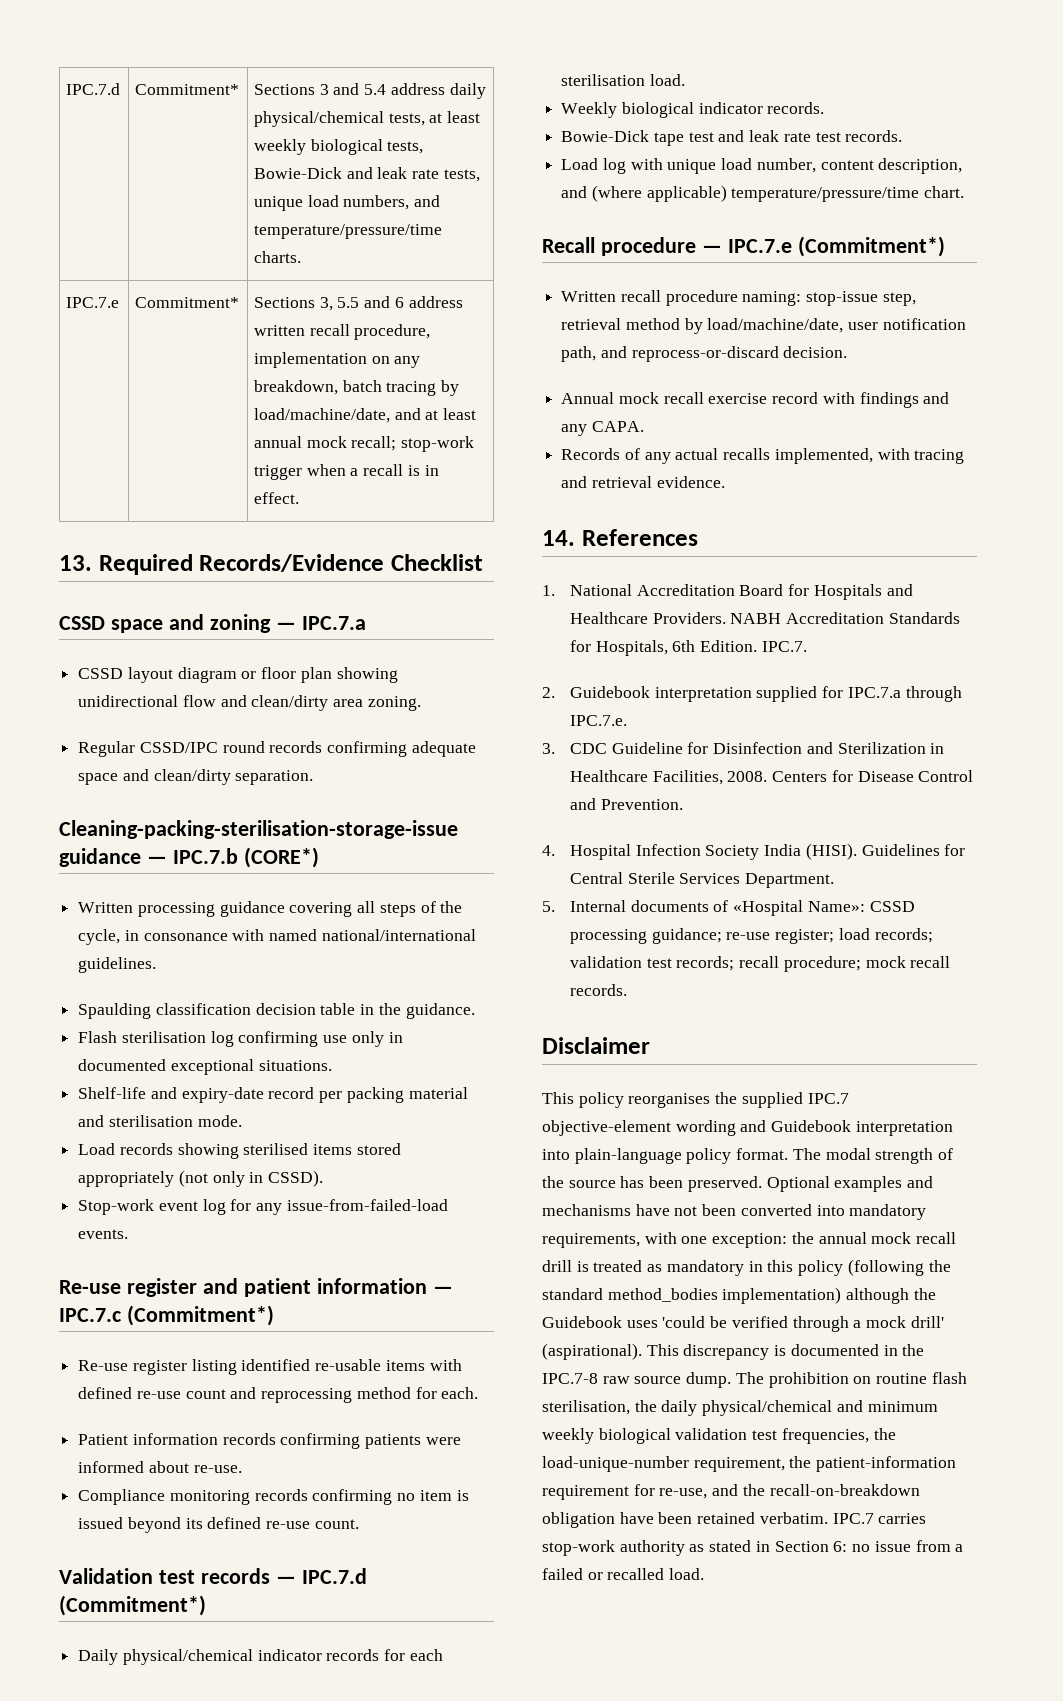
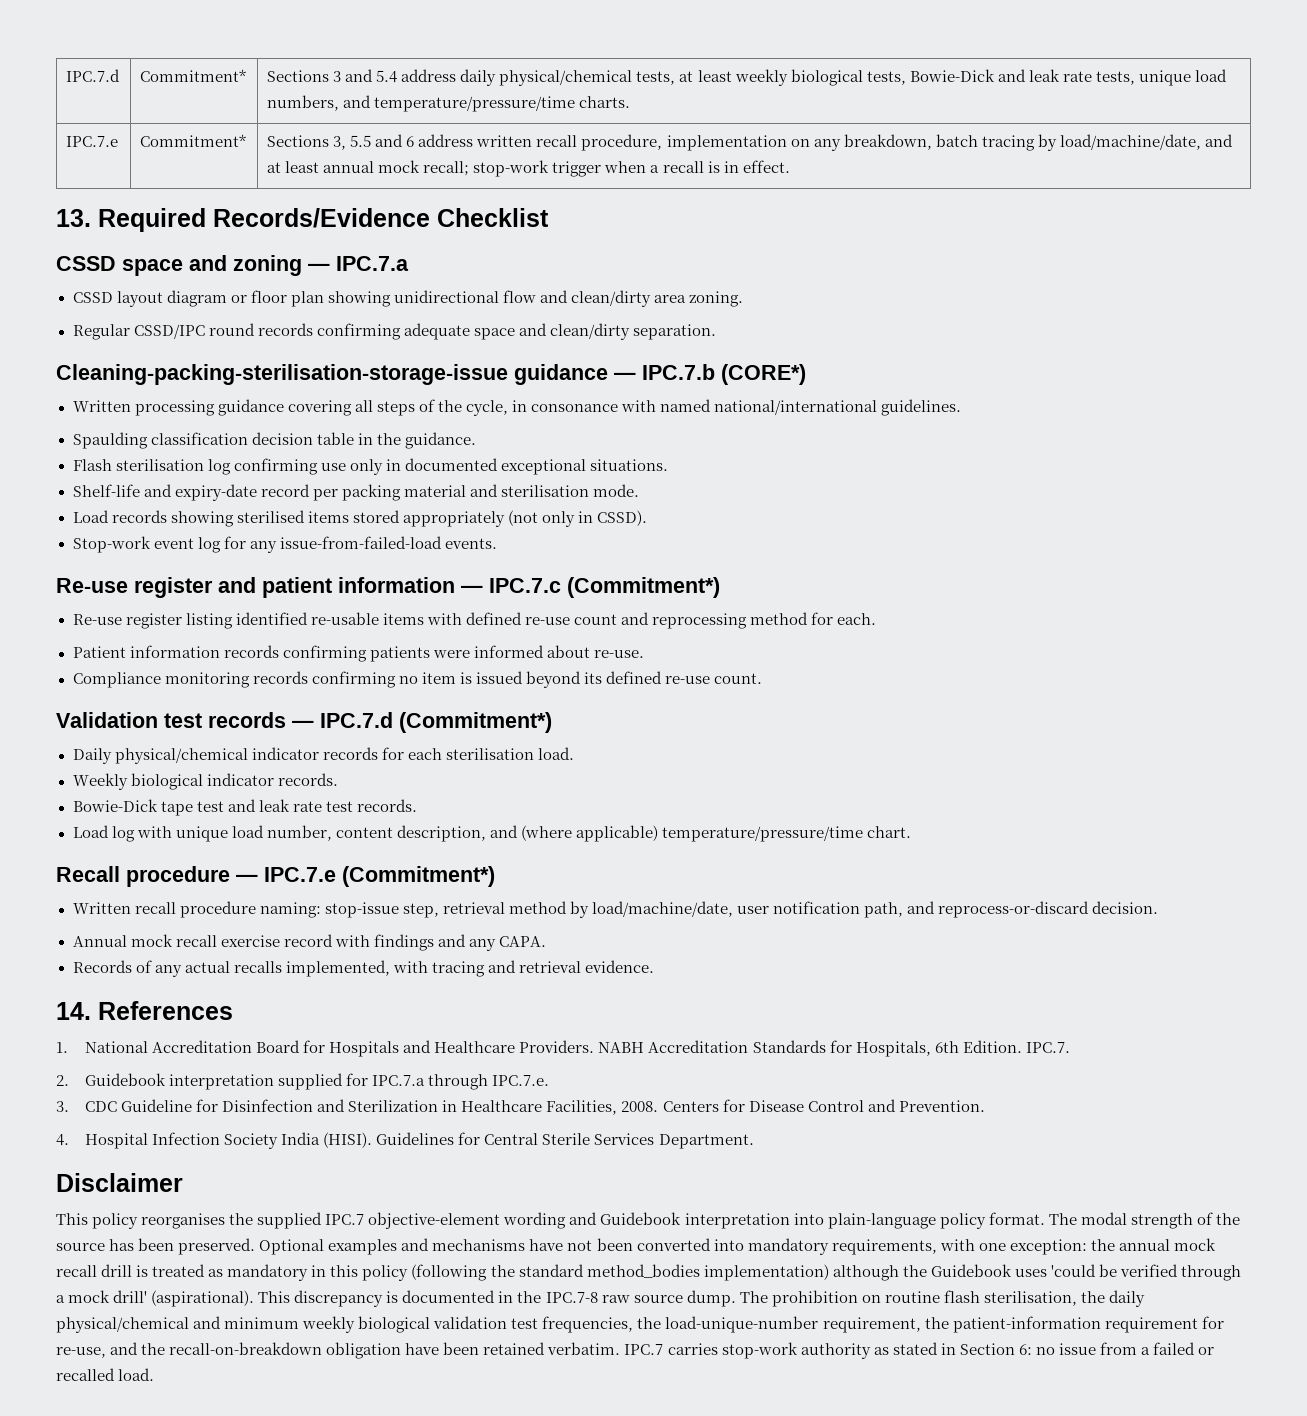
[542,900,915,916] [570,928,933,944] [570,956,951,972] [570,984,628,996] // 5. Internal documents of «Hospital Name»: CSSD processing guidance; re-use register; load records; validation test records; recall procedure; mock recall records. -> (754, 1141) none

